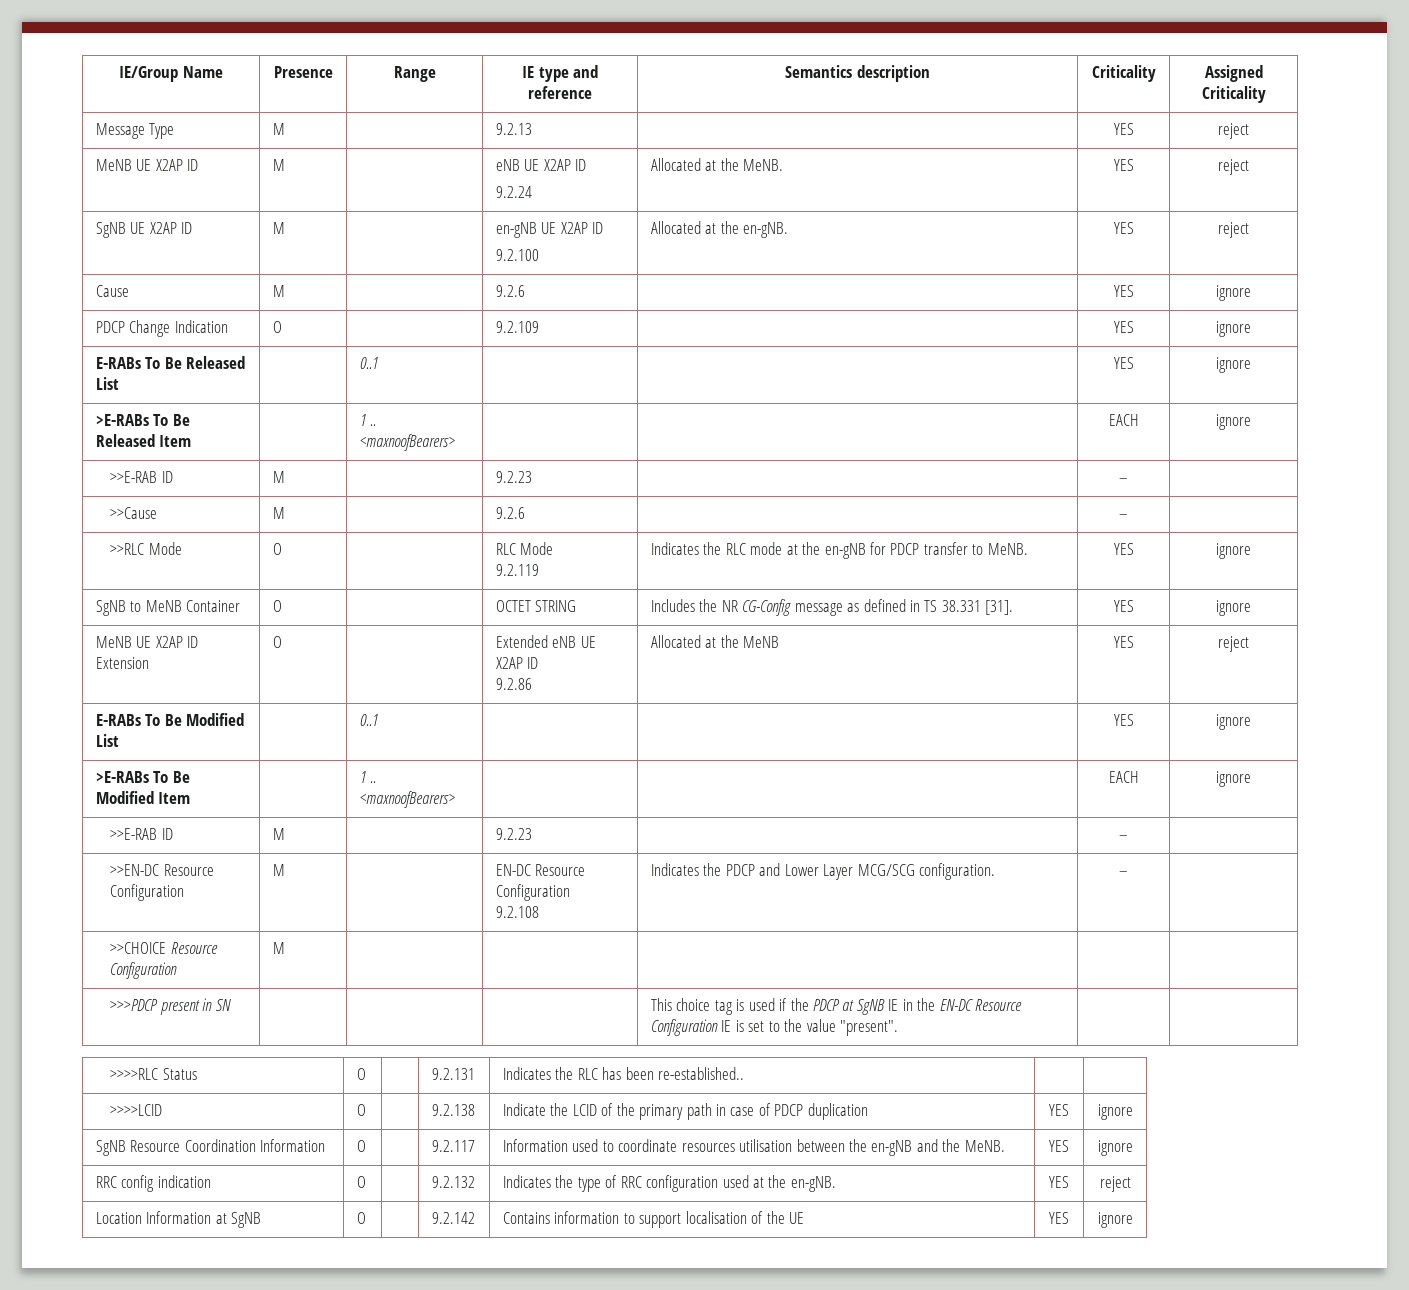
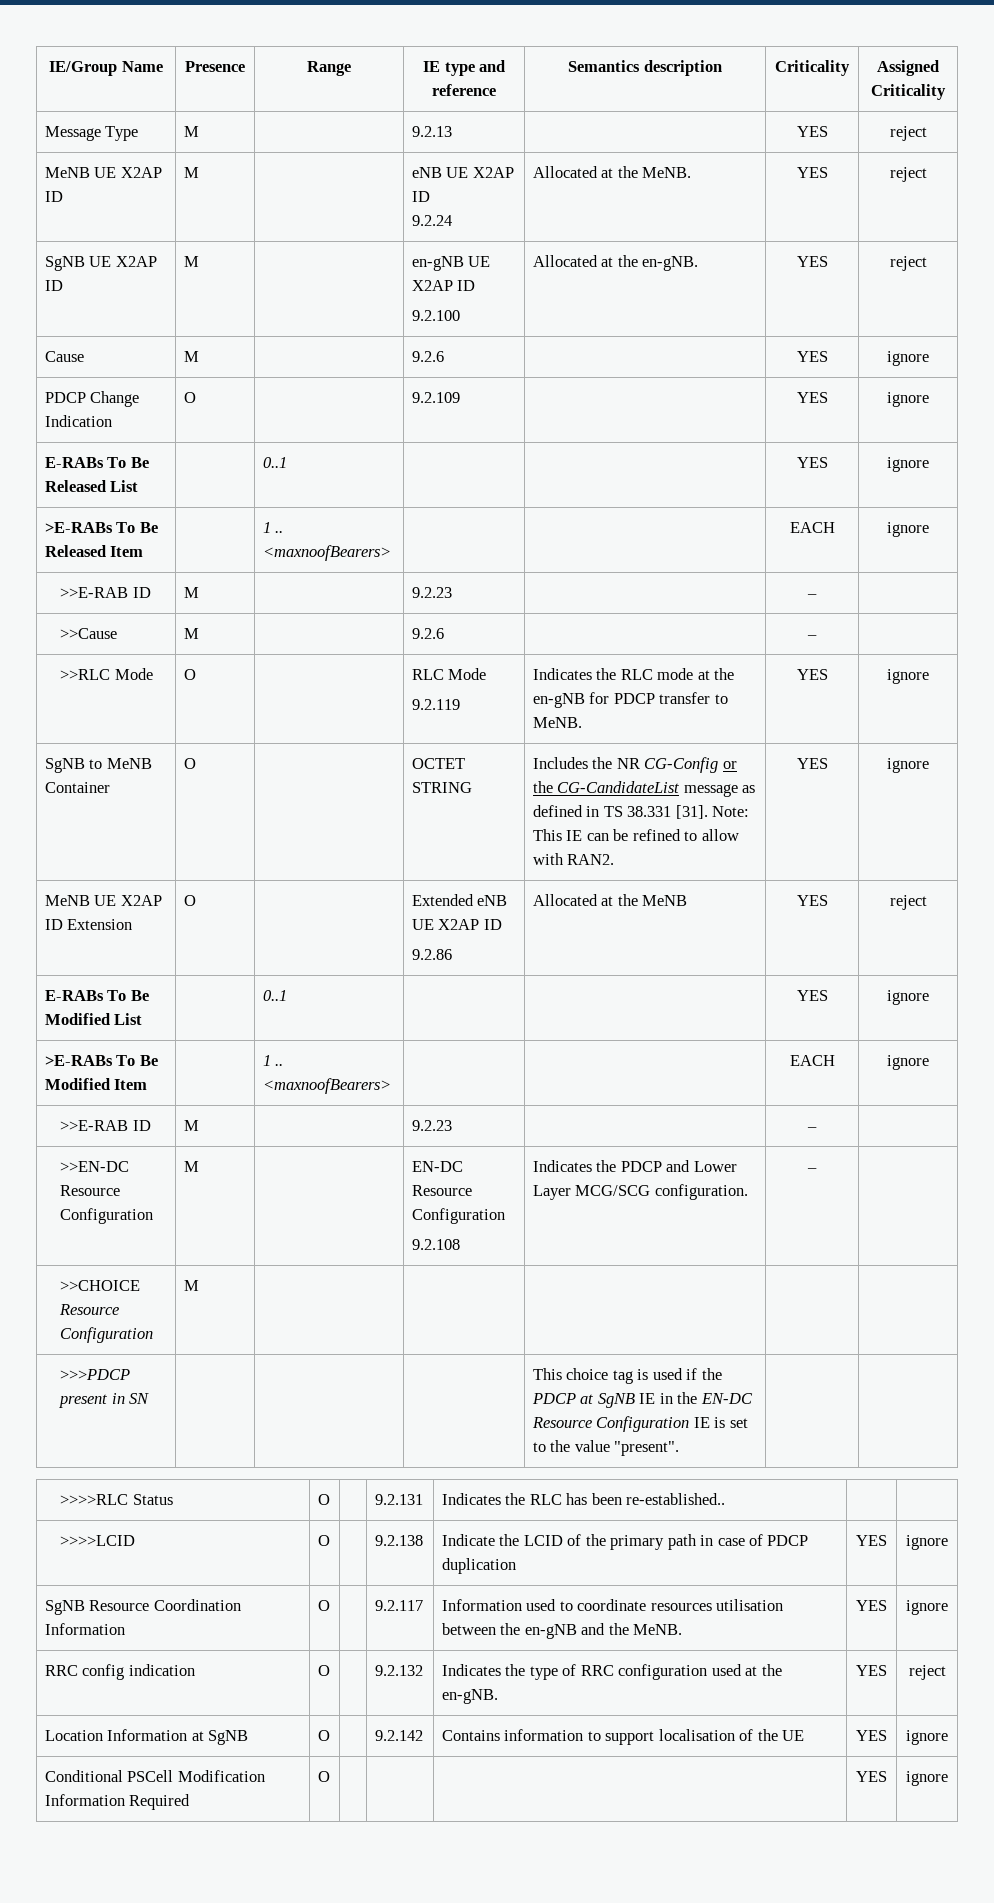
(792, 607) none -> [722,761,737,769] [532,781,680,793] or the CG-CandidateList
(1014, 607) none -> [712,806,750,817] [532,829,739,841] [532,853,615,865] Note: This IE can be refined to allow with RAN2.
(1133, 1220) none -> [44,1770,265,1782] [44,1794,191,1810] [317,1771,330,1782] [856,1771,887,1782] [906,1771,948,1786] // Conditional PSCell Modification Information Required | O | | | | YES | ignore

